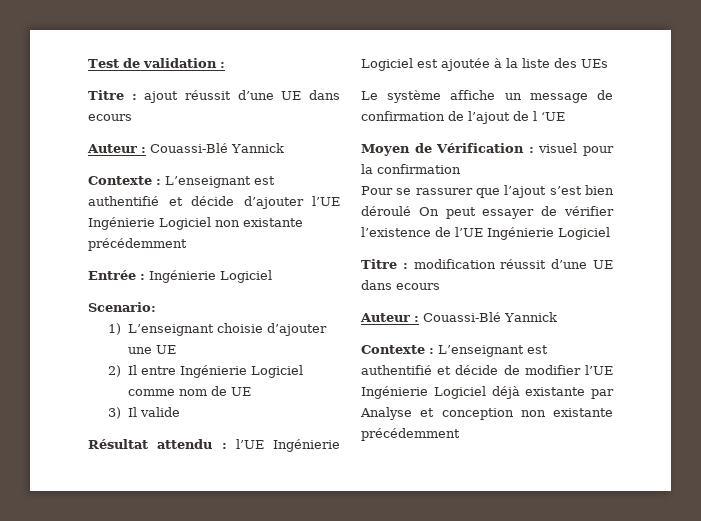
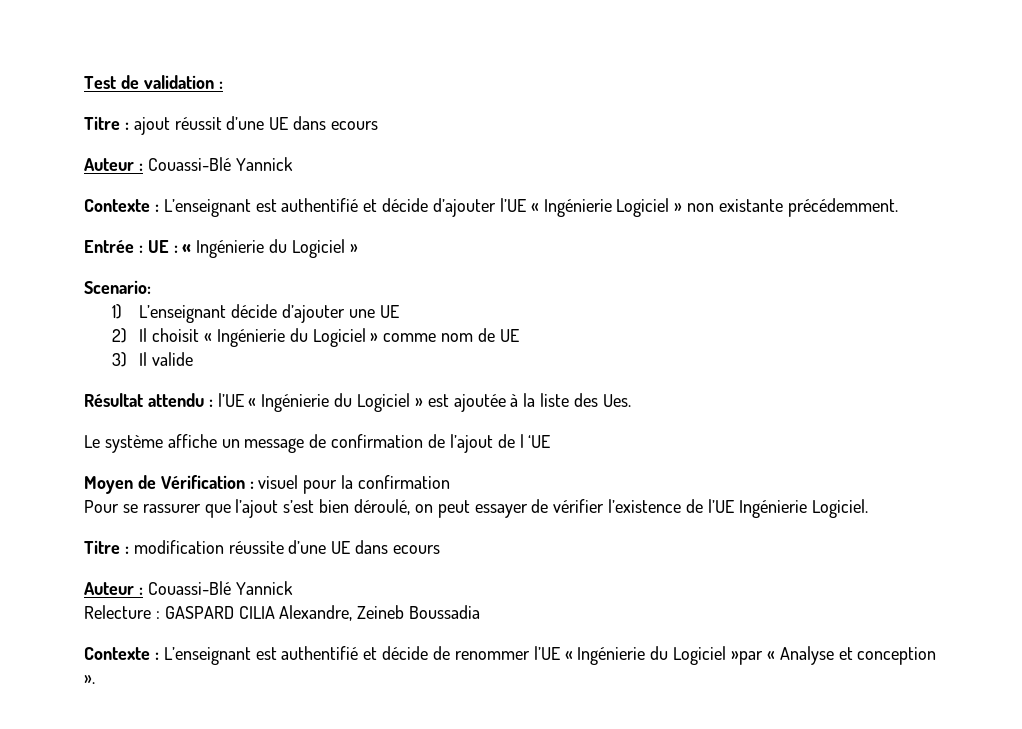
[88,217,303,230] [88,238,187,251] Ingénierie Logiciel non existante précédemment -> [530,198,898,217] « Ingénierie Logiciel » non existante précédemment.
[149,270,272,283] Ingénierie Logiciel -> [147,239,358,258] UE : « Ingénierie du Logiciel »
[216,323,263,333] choisie -> [231,304,278,318] décide
[140,365,303,378] entre Ingénierie Logiciel -> [152,328,379,347] choisit « Ingénierie du Logiciel »
[273,439,340,452] [361,58,413,71] Ingénierie Logiciel -> [248,393,423,412] « Ingénierie du Logiciel »
[581,59,608,68] UEs -> [602,394,631,407] Ues.
[361,206,439,216] déroulé On -> [354,499,433,515] déroulé, on
[558,227,610,240] Logiciel -> [811,499,868,518] Logiciel.
[500,259,613,269] [361,280,440,290] [360,312,557,322] réussit d’une UE dans ecours // Auteur : Couassi-Blé Yannick -> [228,540,441,554] [84,581,293,595] [84,605,481,621] réussite d’une UE dans ecours // Auteur : Couassi-Blé Yannick // Relecture : GASPARD CILIA Alexandre, Zeineb Boussadia
[524,365,613,375] [361,386,614,399] [360,407,613,420] [361,428,460,441] modifier l’UE Ingénierie Logiciel déjà existante par Analyse et conception non existante précédemment -> [454,646,937,665] [84,675,95,684] renommer l’UE « Ingénierie du Logiciel »par « Analyse et conception ».

